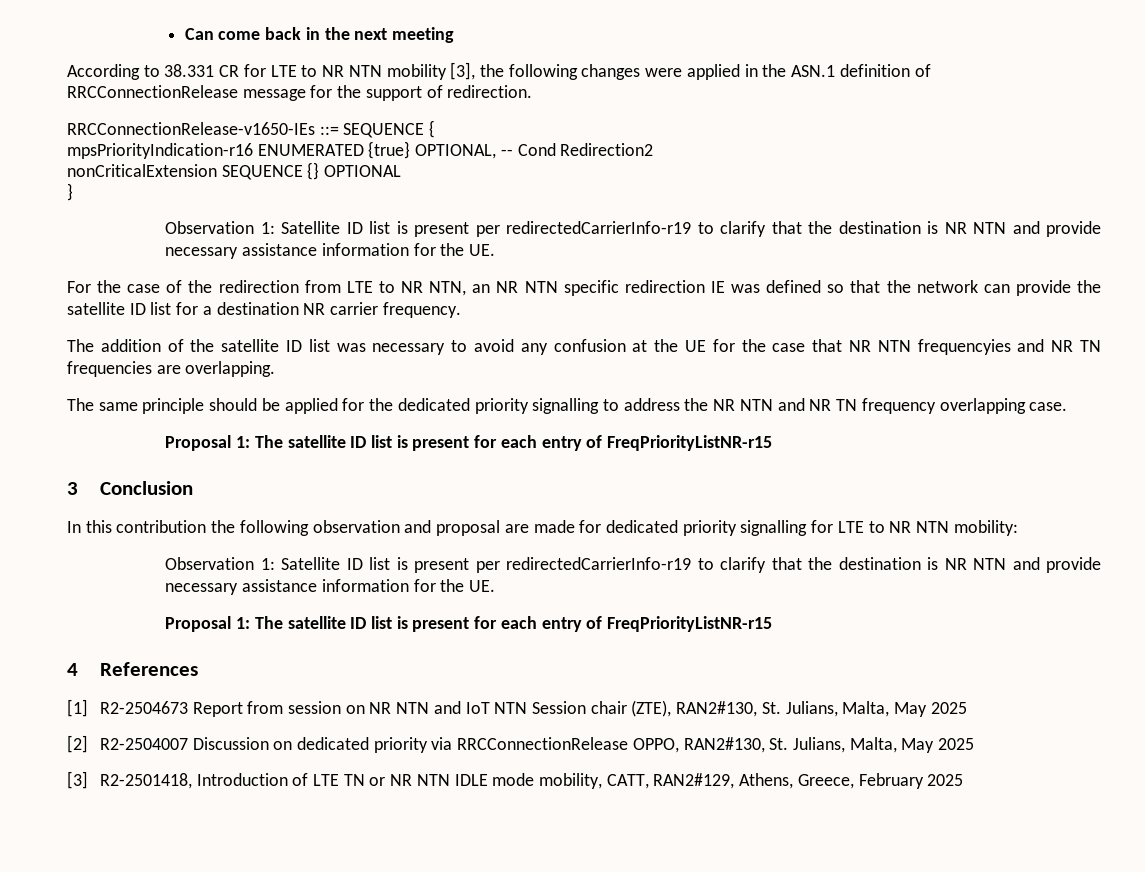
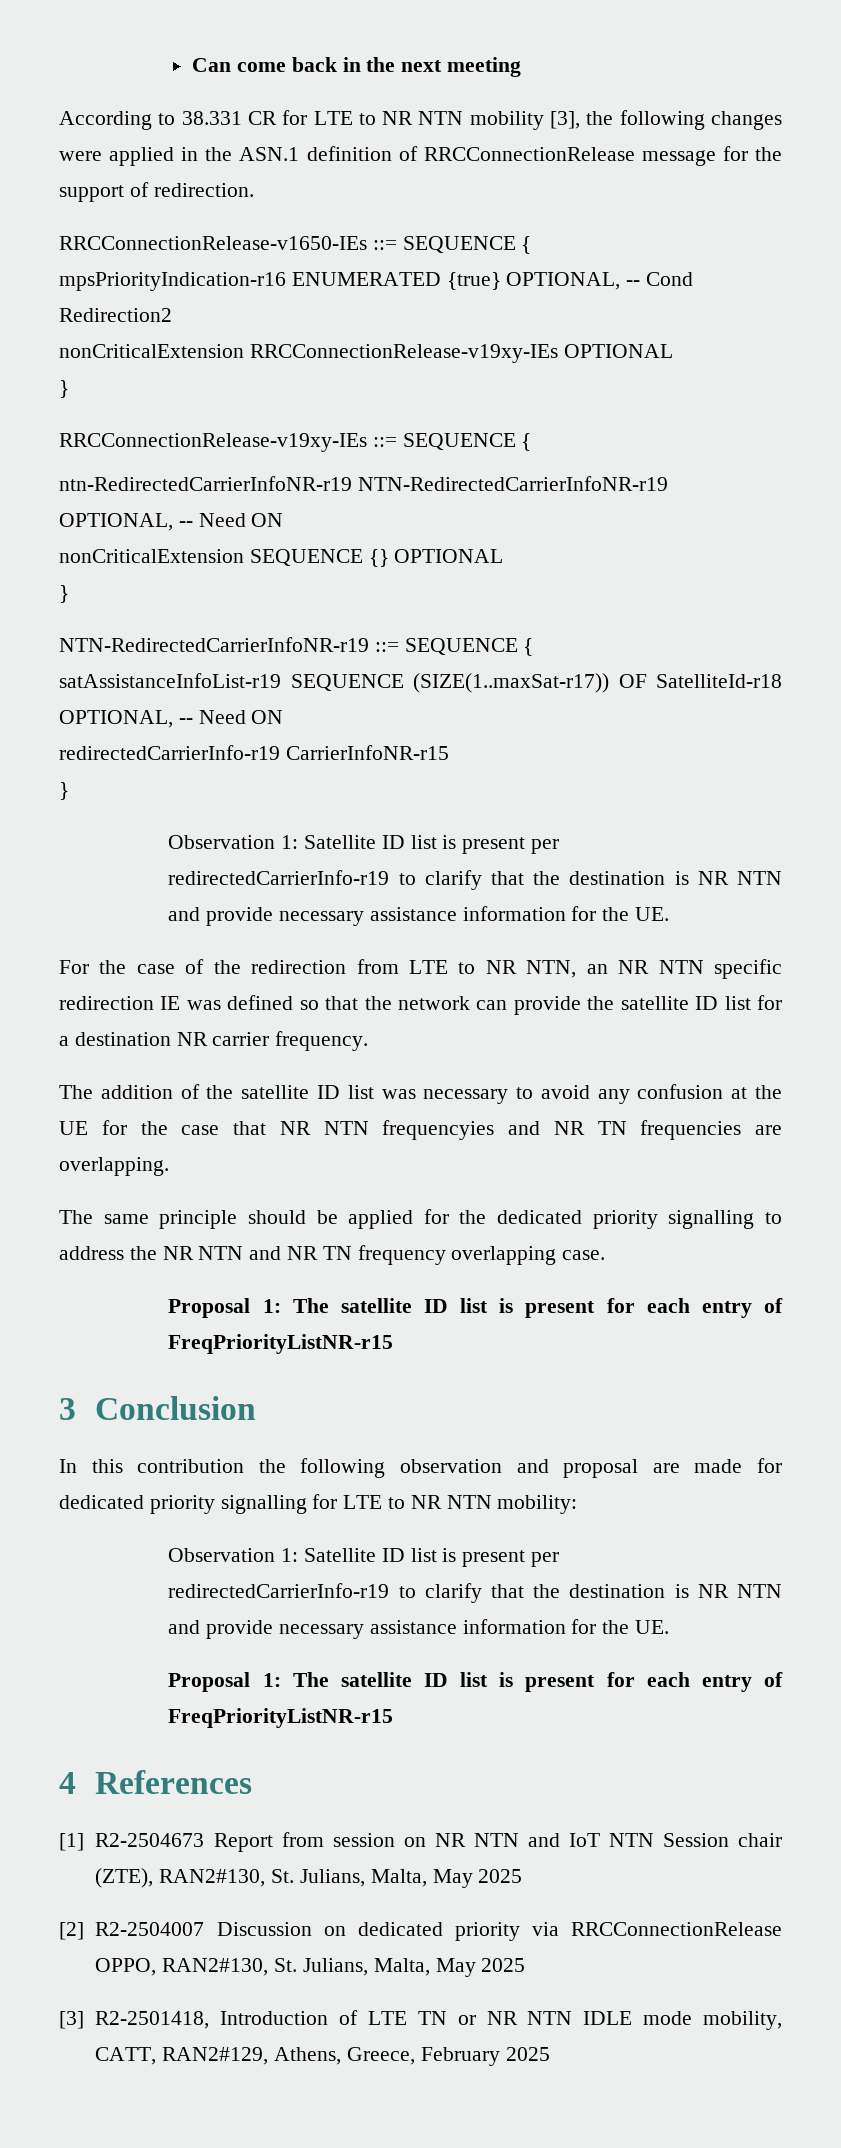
(654, 149) none -> [59,344,673,363] [59,380,69,398] [59,433,532,452] [59,476,668,491] [59,513,284,531] // nonCriticalExtension RRCConnectionRelease-v19xy-IEs OPTIONAL // } // RRCConnectionRelease-v19xy-IEs ::= SEQUENCE { // ntn-RedirectedCarrierInfoNR-r19 NTN-RedirectedCarrierInfoNR-r19 OPTIONAL, -- Need ON
(73, 192) none -> [59,637,534,656] [59,673,782,693] [59,710,284,728] [59,745,449,760] [59,782,69,800] // NTN-RedirectedCarrierInfoNR-r19 ::= SEQUENCE { // satAssistanceInfoList-r19 SEQUENCE (SIZE(1..maxSat-r17)) OF SatelliteId-r18 OPTIONAL, -- Need ON // redirectedCarrierInfo-r19 CarrierInfoNR-r15 // }

